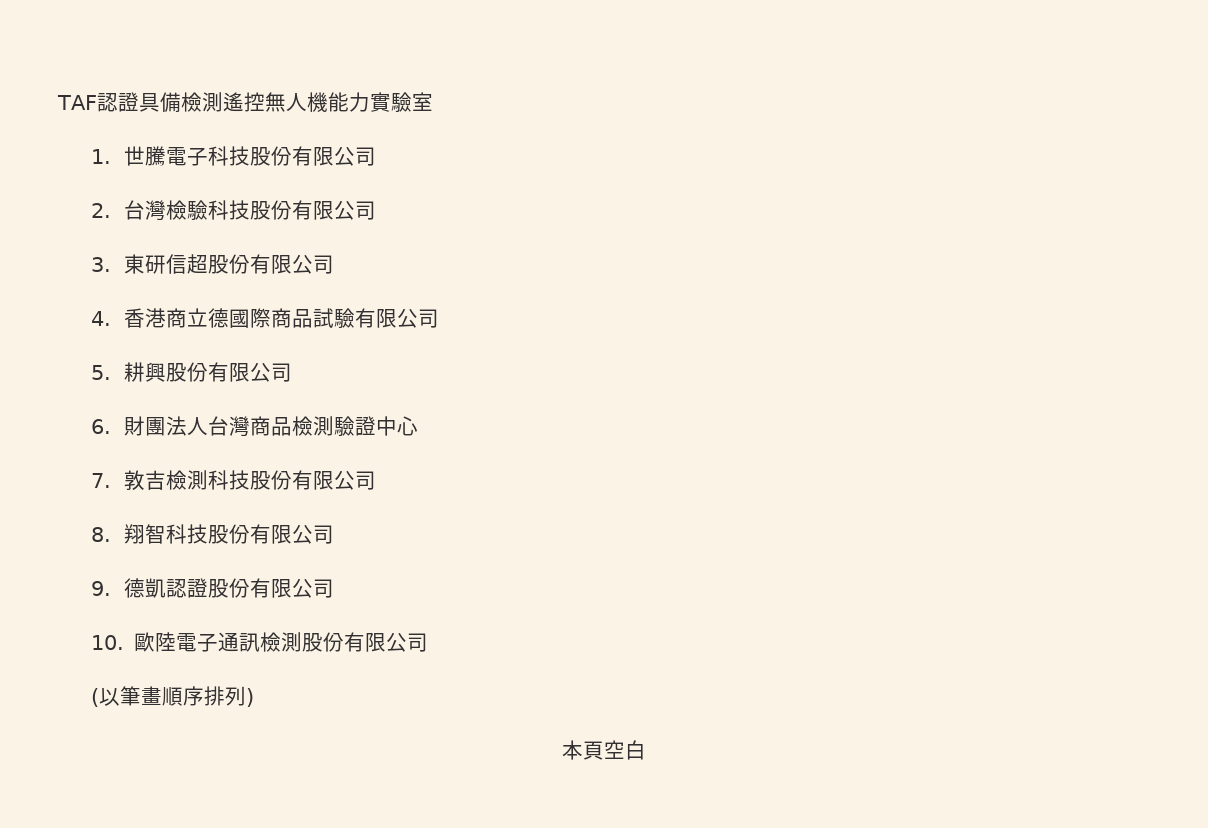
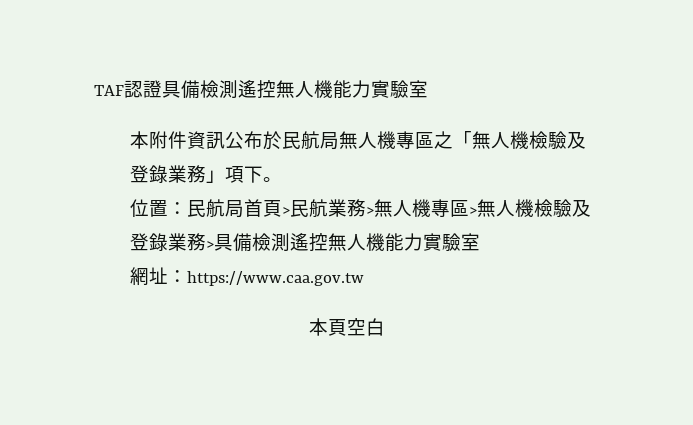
[90,146,376,166] [90,200,376,221] [90,254,334,274] [90,308,439,329] [90,362,292,382] [90,416,418,437] [90,470,376,491] [90,524,334,544] [90,578,334,598] [90,632,429,652] [90,686,254,707] 1.世騰電子科技股份有限公司 // 2.台灣檢驗科技股份有限公司 // 3.東研信超股份有限公司 // 4.香港商立德國際商品試驗有限公司 // 5.耕興股份有限公司 // 6.財團法人台灣商品檢測驗證中心 // 7.敦吉檢測科技股份有限公司 // 8.翔智科技股份有限公司 // 9.德凱認證股份有限公司 // 10.歐陸電子通訊檢測股份有限公司 // (以筆畫順序排列) -> [129,131,586,150] [129,165,282,183] [129,199,591,218] [129,233,480,252] [129,267,364,286] 本附件資訊公布於民航局無人機專區之「無人機檢驗及登錄業務」項下。 // 位置：民航局首頁>民航業務>無人機專區>無人機檢驗及登錄業務>具備檢測遙控無人機能力實驗室 // 網址：https://www.caa.gov.tw

